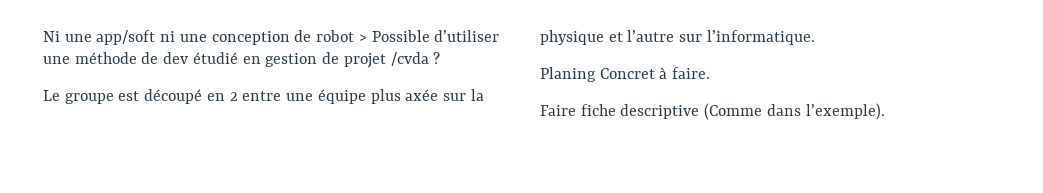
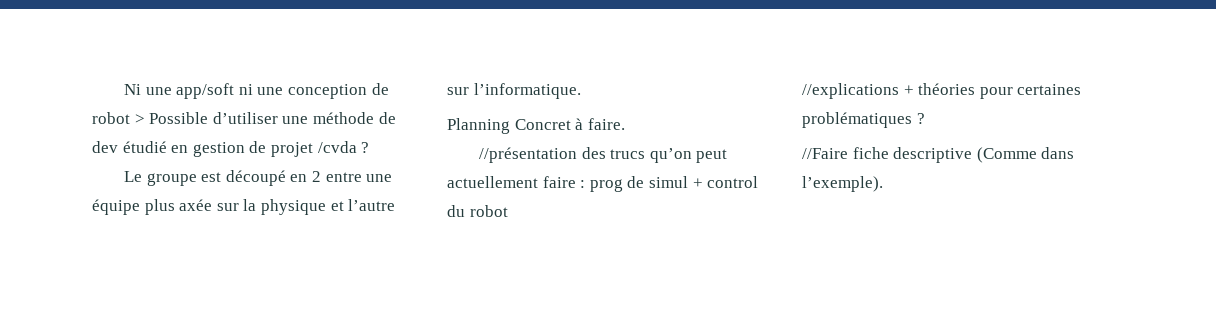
[540,67,596,82] Planing -> [447,118,510,134] Planning
[540,105,576,116] Faire -> [479,147,728,163] [447,176,759,192] [447,205,508,217] [802,83,1082,99] [802,112,925,128] [802,148,848,159] //présentation des trucs qu’on peut actuellement faire : prog de simul + control du robot // //explications + théories pour certaines problématiques ? // //Faire

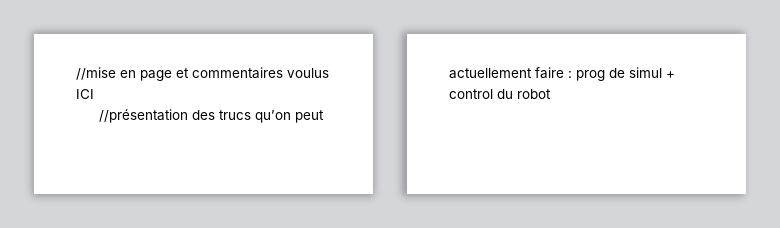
[124,83,389,99] [92,112,396,124] [92,141,370,157] [124,170,393,186] [92,199,396,215] [447,83,581,99] [447,118,625,134] Ni une app/soft ni une conception de robot > Possible d’utiliser une méthode de dev étudié en gestion de projet /cvda ? // Le groupe est découpé en 2 entre une équipe plus axée sur la physique et l’autre sur l’informatique. // Planning Concret à faire. -> [76,67,329,81] [76,89,94,99] //mise en page et commentaires voulus ICI
[802,83,1082,99] [802,112,925,128] [802,147,1075,163] [802,176,883,192] // //explications + théories pour certaines problématiques ? // //Faire fiche descriptive (Comme dans l’exemple). -> (551, 94) none

